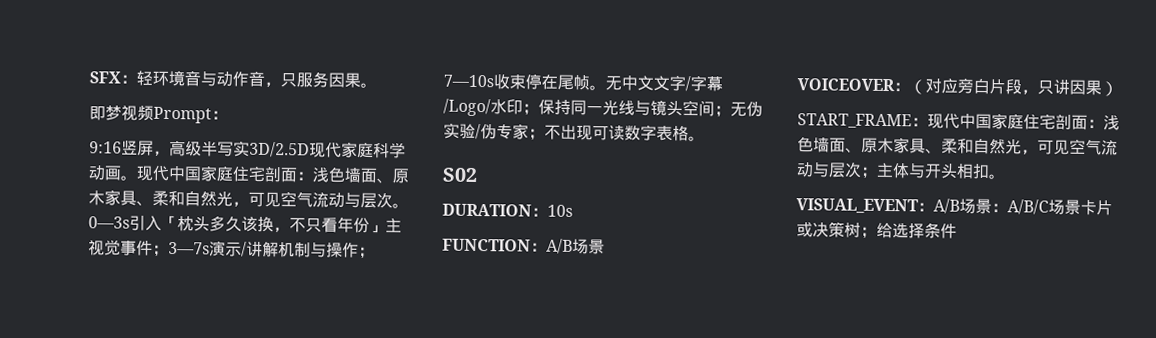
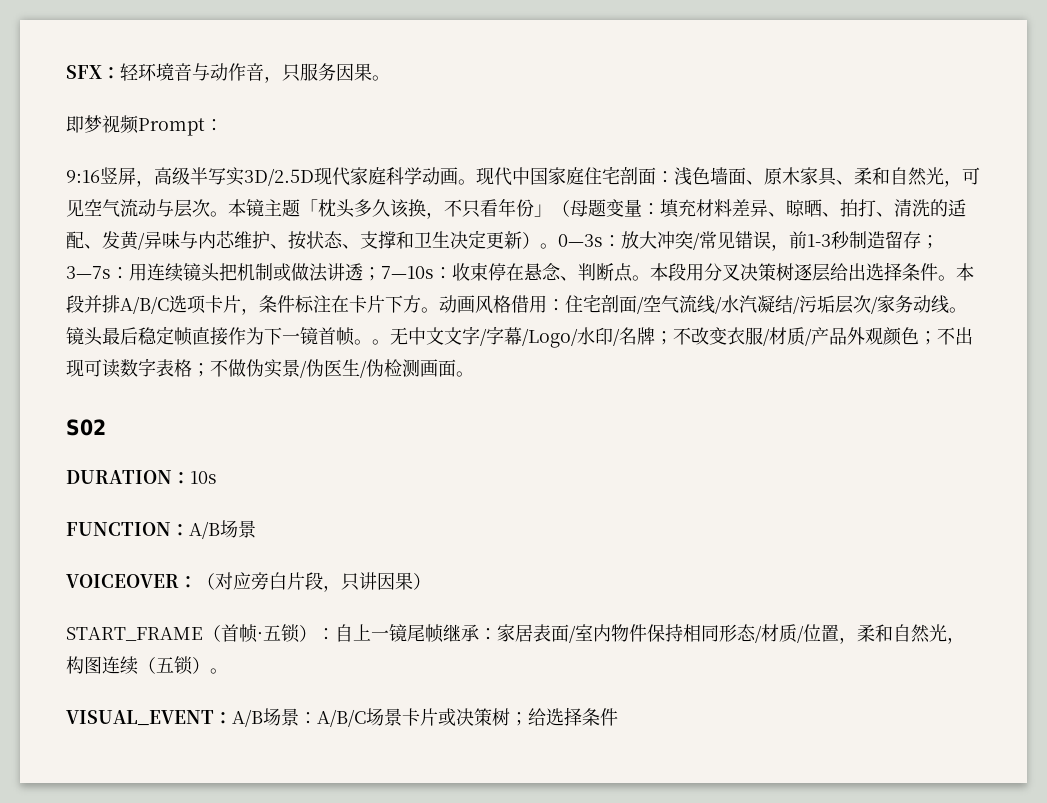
[88,215,162,231] 0—3s引入 -> [228,199,300,217] 本镜主题
[385,218,402,233] [88,239,375,260] [443,73,590,91] 主视觉事件；3—7s演示/讲解机制与操作；7—10s收束停在尾帧 -> [552,199,966,218] [66,230,939,251] [66,262,974,282] [66,294,967,315] [66,326,372,346] （母题变量：填充材料差异、晾晒、拍打、清洗的适配、发黄/异味与内芯维护、按状态、支撑和卫生决定更新）。0—3s：放大冲突/常见错误，前1-3秒制造留存；3—7s：用连续镜头把机制或做法讲透；7—10s：收束停在悬念、判断点。本段用分叉决策树逐层给出选择条件。本段并排A/B/C选项卡片，条件标注在卡片下方。动画风格借用：住宅剖面/空气流线/水汽凝结/污垢层次/家务动线。镜头最后稳定帧直接作为下一镜首帧。
[522,99,763,118] [443,122,529,140] ；保持同一光线与镜头空间；无伪实验/伪专家 -> [613,327,919,346] /名牌；不改变衣服/材质/产品外观颜色
(689, 133) none -> [192,359,456,378] ；不做伪实景/伪医生/伪检测画面
[911,113,1120,131] [797,137,1118,156] [796,161,990,180] ：现代中国家庭住宅剖面：浅色墙面、原木家具、柔和自然光，可见空气流动与层次；主体与开头相扣 -> [203,624,965,644] [66,656,210,675] （首帧·五锁）：自上一镜尾帧继承：家居表面/室内物件保持相同形态/材质/位置，柔和自然光，构图连续（五锁）

